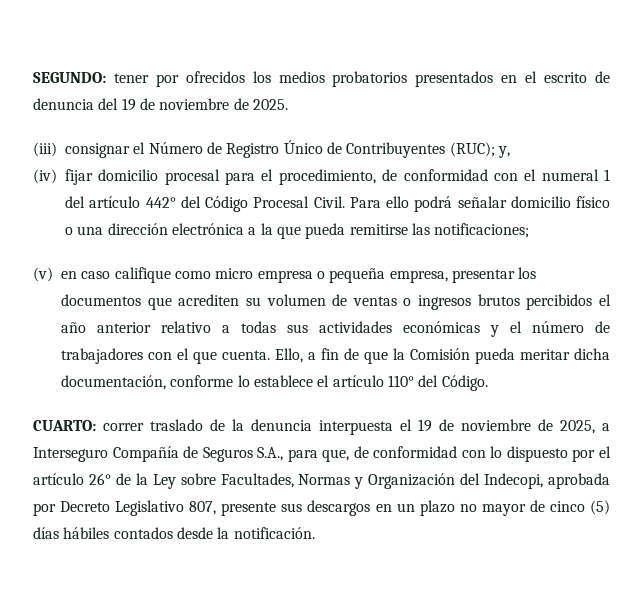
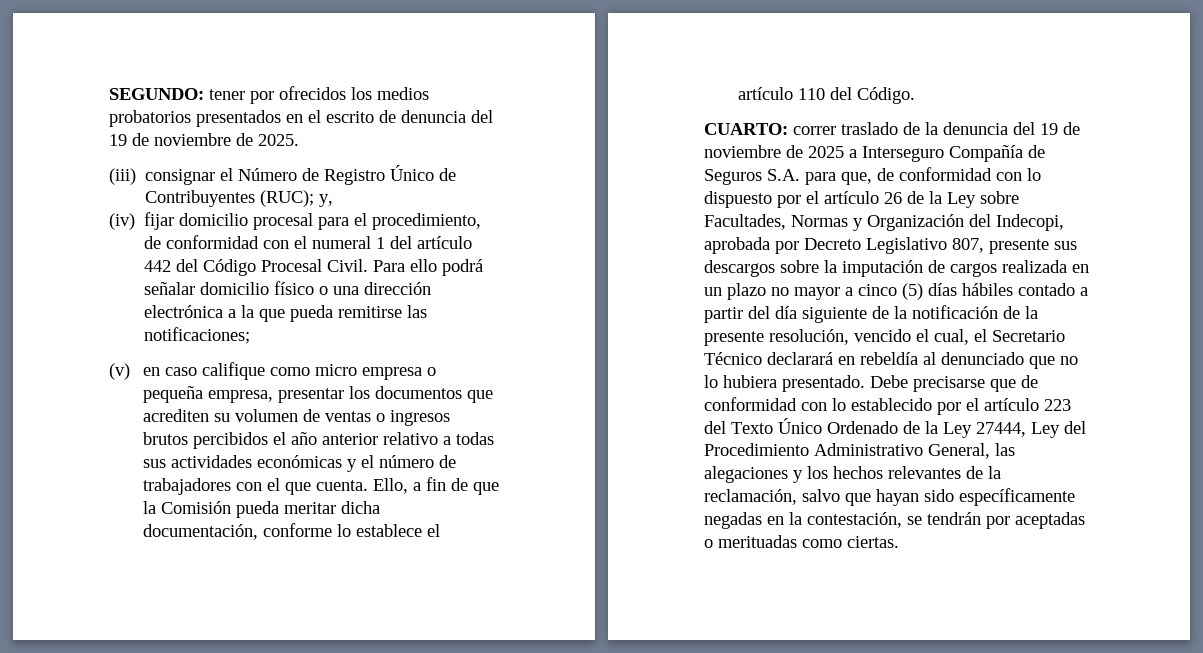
[145,197,176,208] 442° -> [144,260,172,272] 442
[387,375,414,387] 110° -> [797,88,825,100] 110
[319,419,595,435] interpuesta el 19 de noviembre de 2025, -> [1013,122,1080,135] [704,145,844,158] del 19 de noviembre de 2025
[257,447,284,461] S.A., -> [767,169,800,181] S.A.
[88,473,111,485] 26° -> [884,192,902,204] 26
(371, 508) none -> [780,260,1067,277] sobre la imputación de cargos realizada
[529,500,545,512] de -> [845,287,853,296] a
[113,527,315,539] contados desde la notificación. -> [1018,283,1088,296] [704,305,1038,323] [704,329,1065,346] [704,352,1078,369] [704,375,1038,392] [704,397,1071,415] [704,418,1086,438] [704,443,1015,459] [704,466,1001,483] [704,488,1075,506] [704,512,1085,529] [704,535,899,548] contado a partir del día siguiente de la notificación de la presente resolución, vencido el cual, el Secretario Técnico declarará en rebeldía al denunciado que no lo hubiera presentado. Debe precisarse que de conformidad con lo establecido por el artículo 223 del Texto Único Ordenado de la Ley 27444, Ley del Procedimiento Administrativo General, las alegaciones y los hechos relevantes de la reclamación, salvo que hayan sido específicamente negadas en la contestación, se tendrán por aceptadas o merituadas como ciertas.

